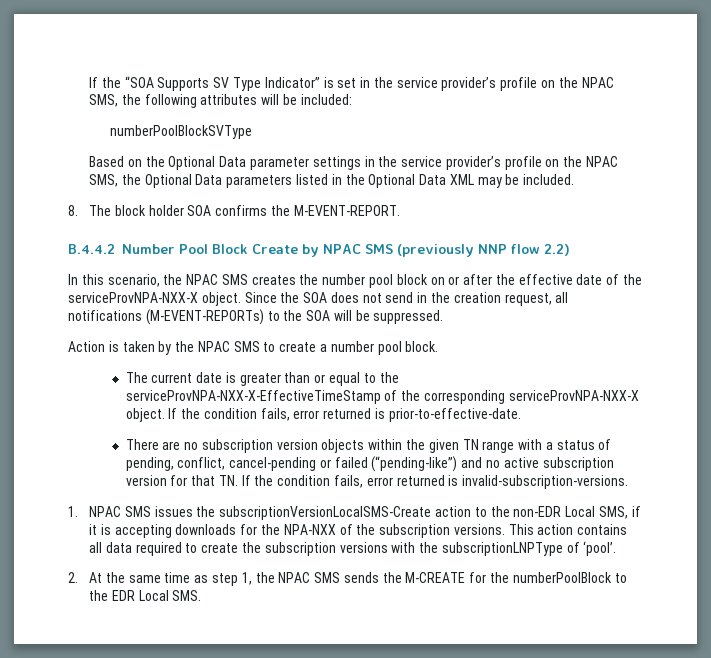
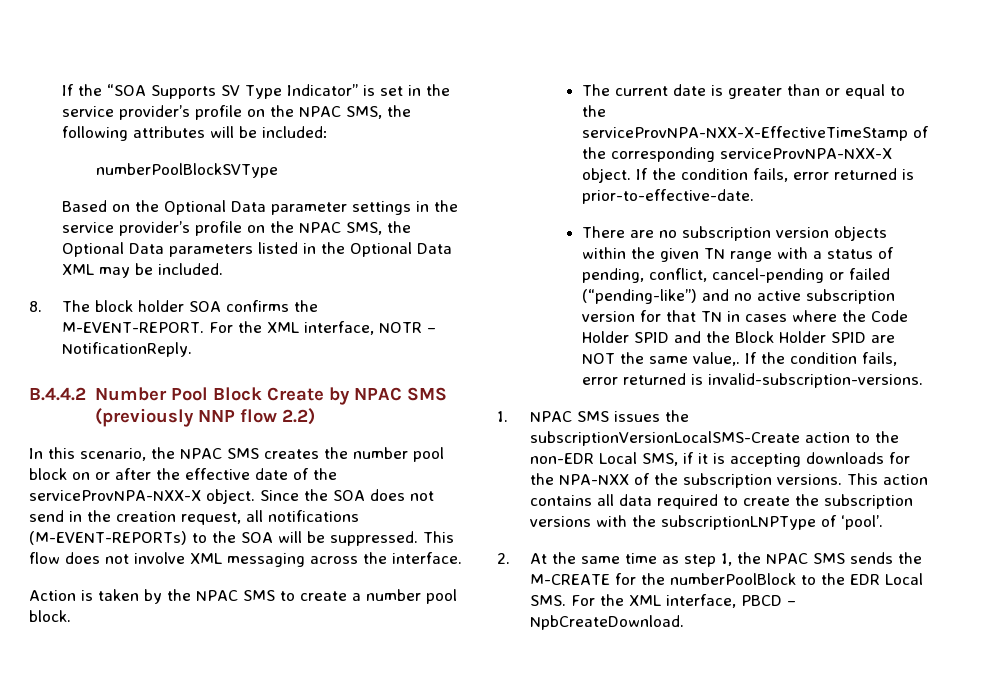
(400, 210) none -> [209,321,437,335] [62,342,193,357] For the XML interface, NOTR – NotificationReply.
(444, 317) none -> [422,531,454,543] [29,552,462,567] This flow does not involve XML messaging across the interface.
[218,475,238,486] TN. -> [701,310,909,322] [582,331,896,343] [582,352,741,366] TN in cases where the Code Holder SPID and the Block Holder SPID are NOT the same value,.
(202, 595) none -> [571,594,797,608] [530,615,685,630] For the XML interface, PBCD – NpbCreateDownload.

